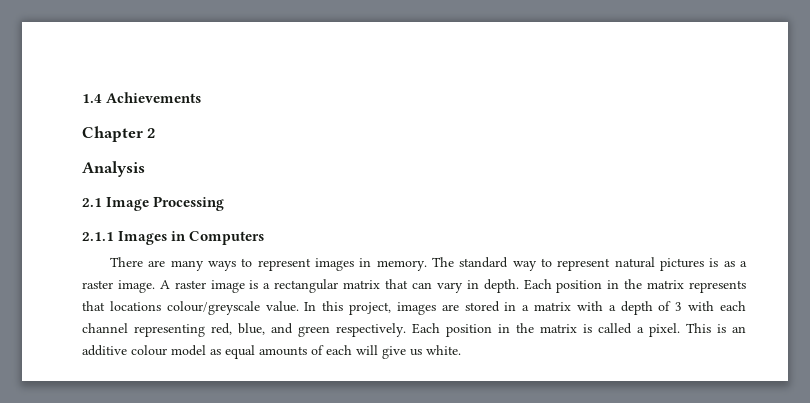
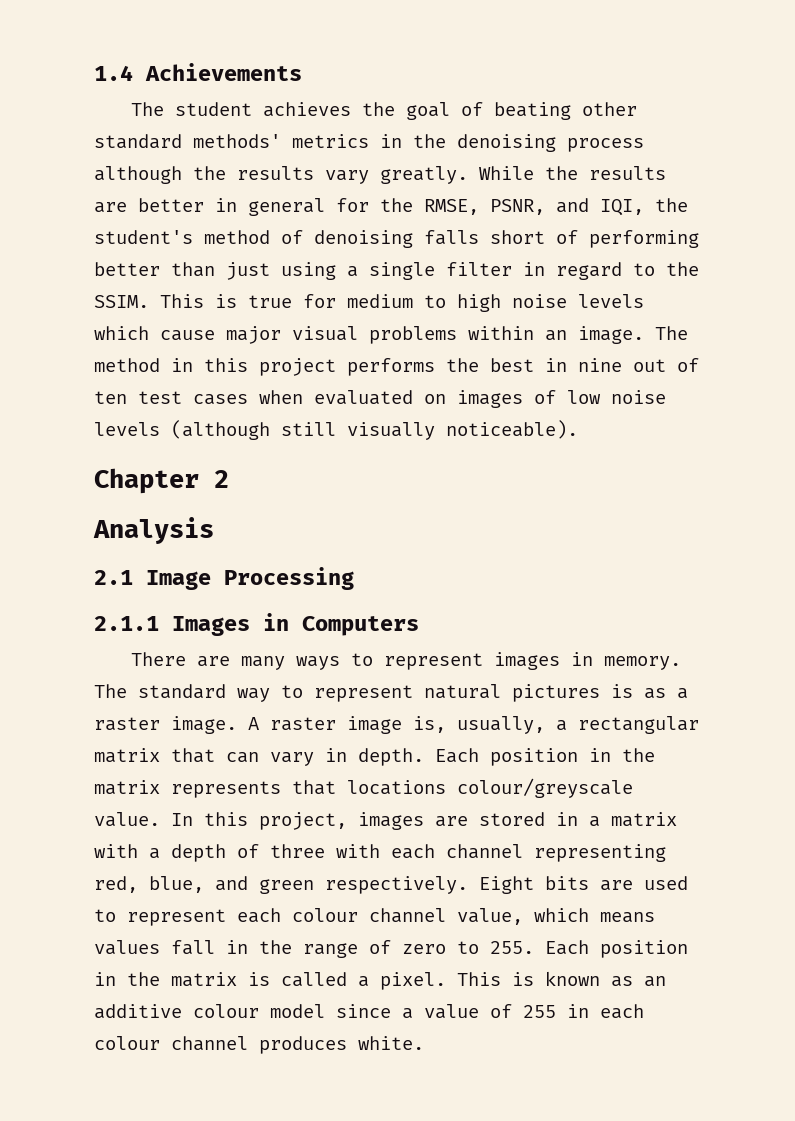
(202, 97) none -> [130,102,637,120] [94,134,644,152] [94,166,666,184] [94,198,688,216] [94,230,699,248] [94,262,699,280] [94,294,644,312] [94,326,688,344] [94,358,699,376] [94,390,666,408] [94,420,578,440] // The student achieves the goal of beating other standard methods' metrics in the denoising process although the results vary greatly. While the results are better in general for the RMSE, PSNR, and IQI, the student's method of denoising falls short of performing better than just using a single filter in regard to the SSIM. This is true for medium to high noise levels which cause major visual problems within an image. The method in this project performs the best in nine out of ten test cases when evaluated on images of low noise levels (although still visually noticeable).
[249,280,259,289] is -> [413,716,545,734] is, usually,
[675,302,683,311] 3 -> [270,844,325,858] three
(406, 330) none -> [479,876,688,894] [94,908,655,926] [94,940,534,958] Eight bits are used to represent each colour channel value, which means values fall in the range of zero to 255.
(726, 328) none -> [545,971,633,987] known as
[210,345,422,359] as equal amounts of each will give us -> [336,1004,644,1019] [94,1036,347,1054] since a value of 255 in each colour channel produces

